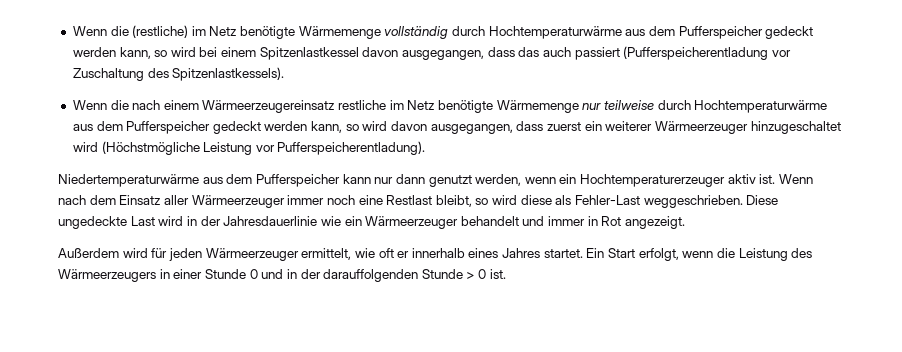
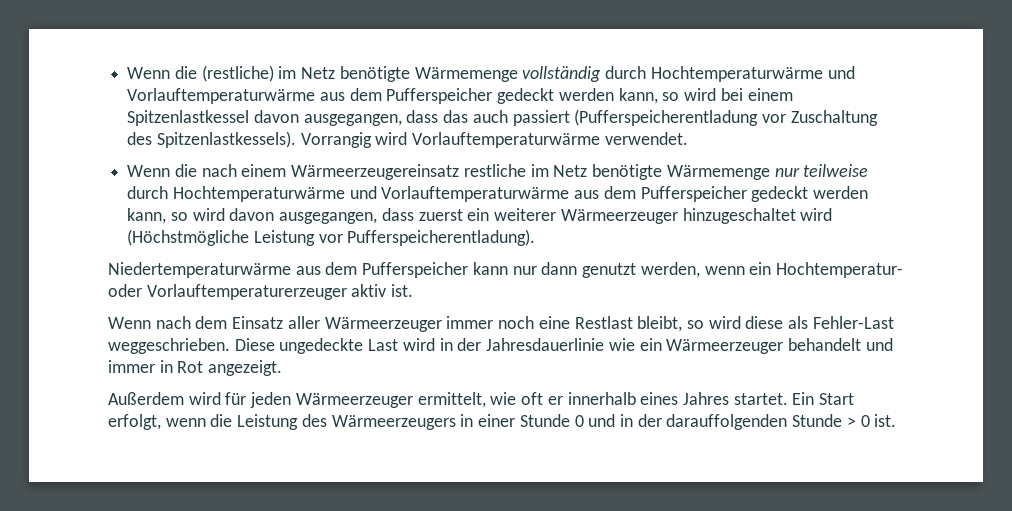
(622, 32) none -> [827,66,855,79] [127,88,316,104] und Vorlauftemperaturwärme
(285, 74) none -> [300,132,688,148] Vorrangig wird Vorlauftemperaturwärme verwendet.
(828, 106) none -> [349,186,570,202] und Vorlauftemperaturwärme
[580,174,726,187] Hochtemperaturerzeuger -> [775,262,903,278] [108,284,347,300] Hochtemperatur- oder Vorlauftemperaturerzeuger
(776, 179) none -> (414, 290) //

